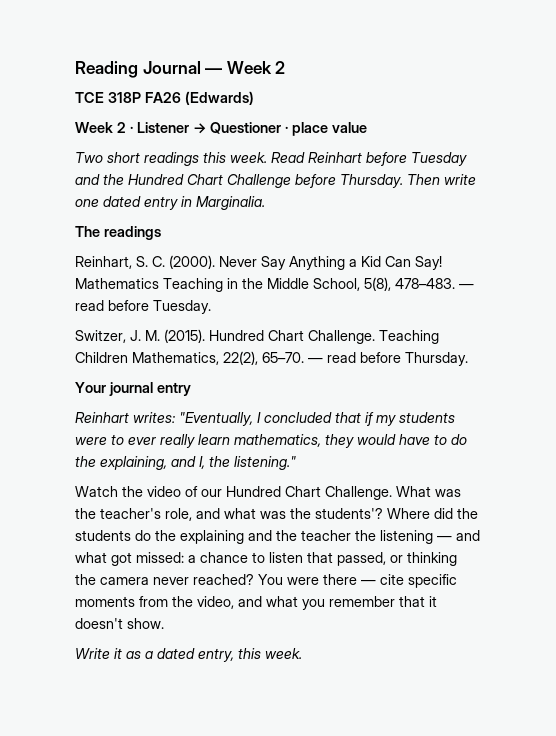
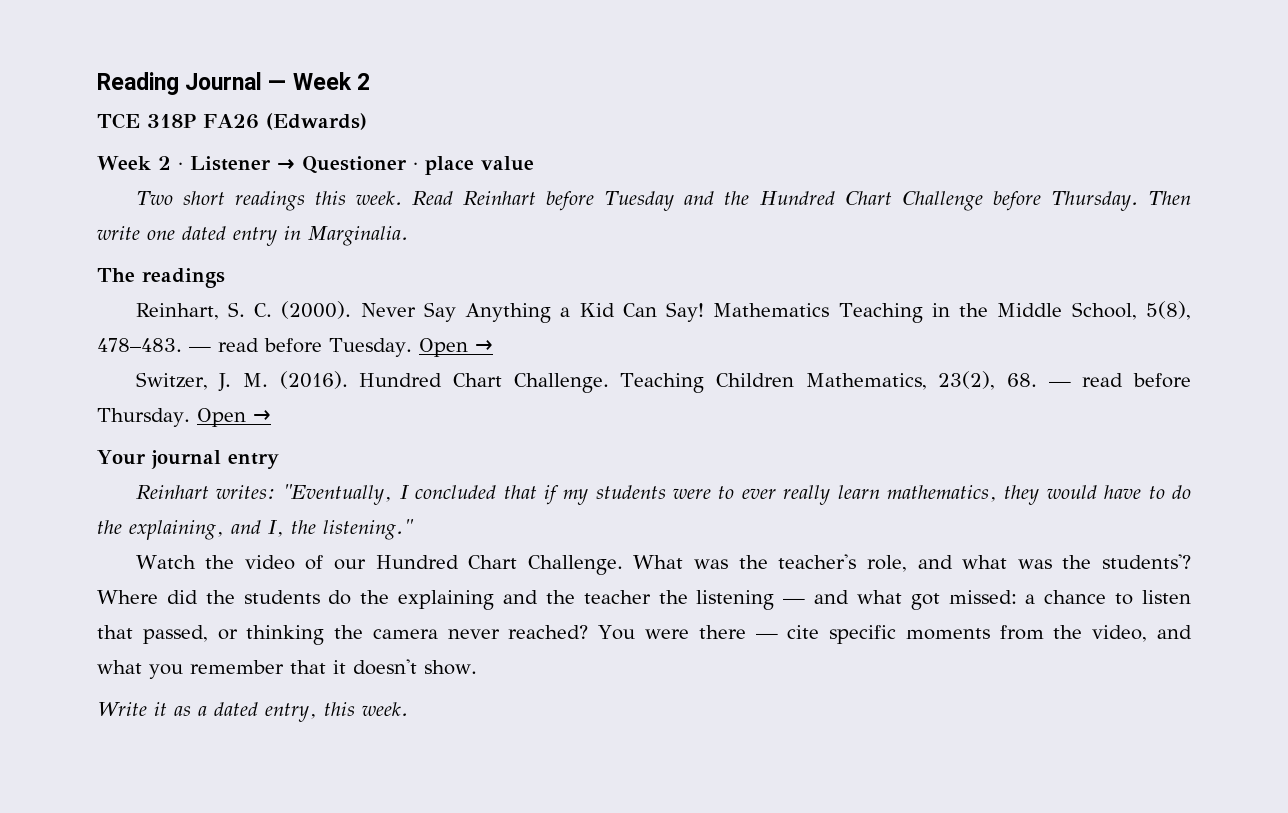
(211, 307) none -> [418,338,493,357] Open →
[164,329,205,343] (2015). -> [279,371,348,389] (2016).
[223,351,304,365] 22(2), 65–70. -> [938,371,1037,390] 23(2), 68.
(468, 359) none -> [196,408,271,427] Open →

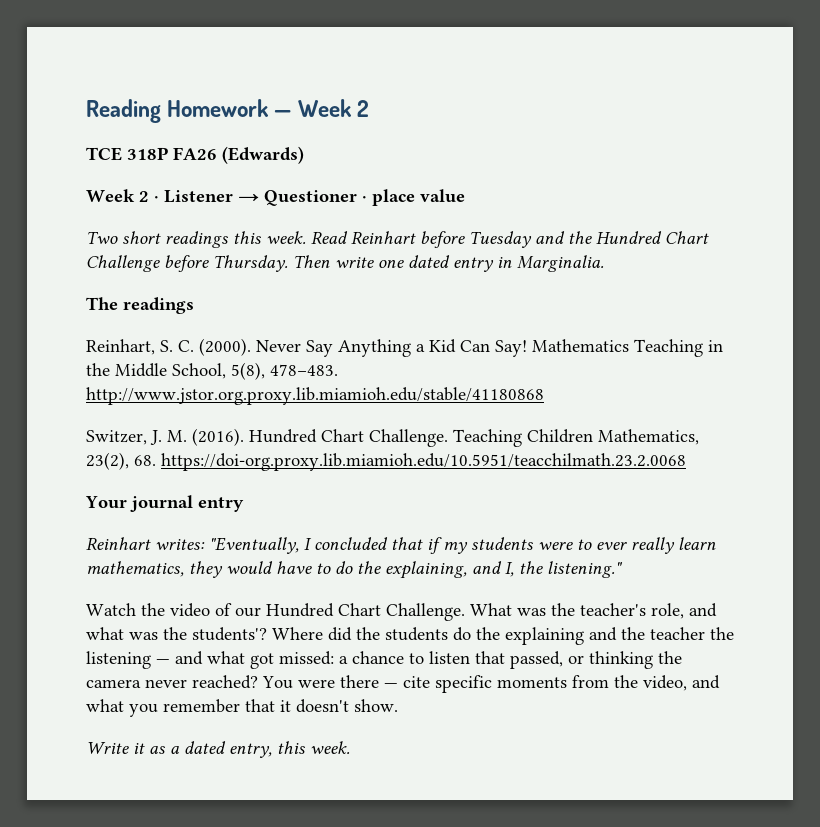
[185,72,263,90] Journal -> [167,99,270,117] Homework
[189,338,493,357] — read before Tuesday. Open → -> [86,387,544,405] http://www.jstor.org.proxy.lib.miamioh.edu/stable/41180868
[1048,373,1191,388] [97,408,271,427] — read before Thursday. Open → -> [161,453,686,471] https://doi-org.proxy.lib.miamioh.edu/10.5951/teacchilmath.23.2.0068

